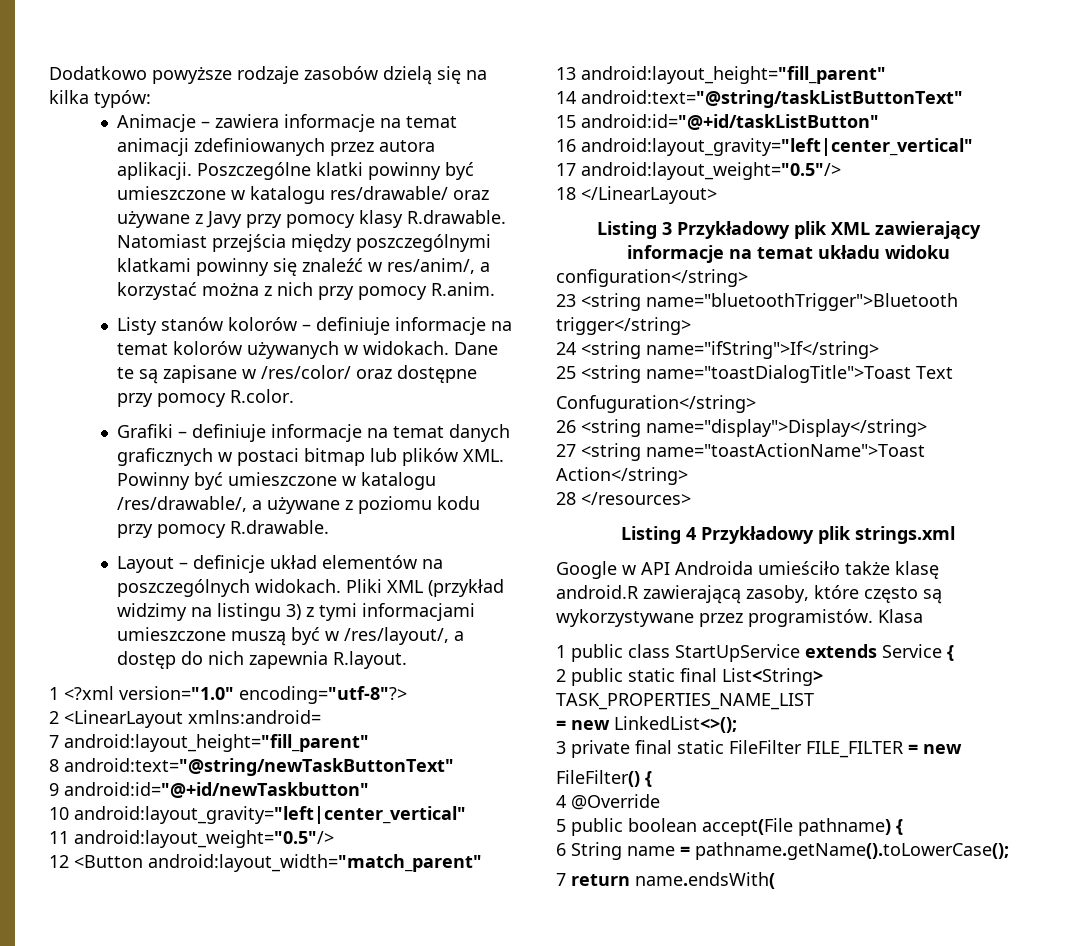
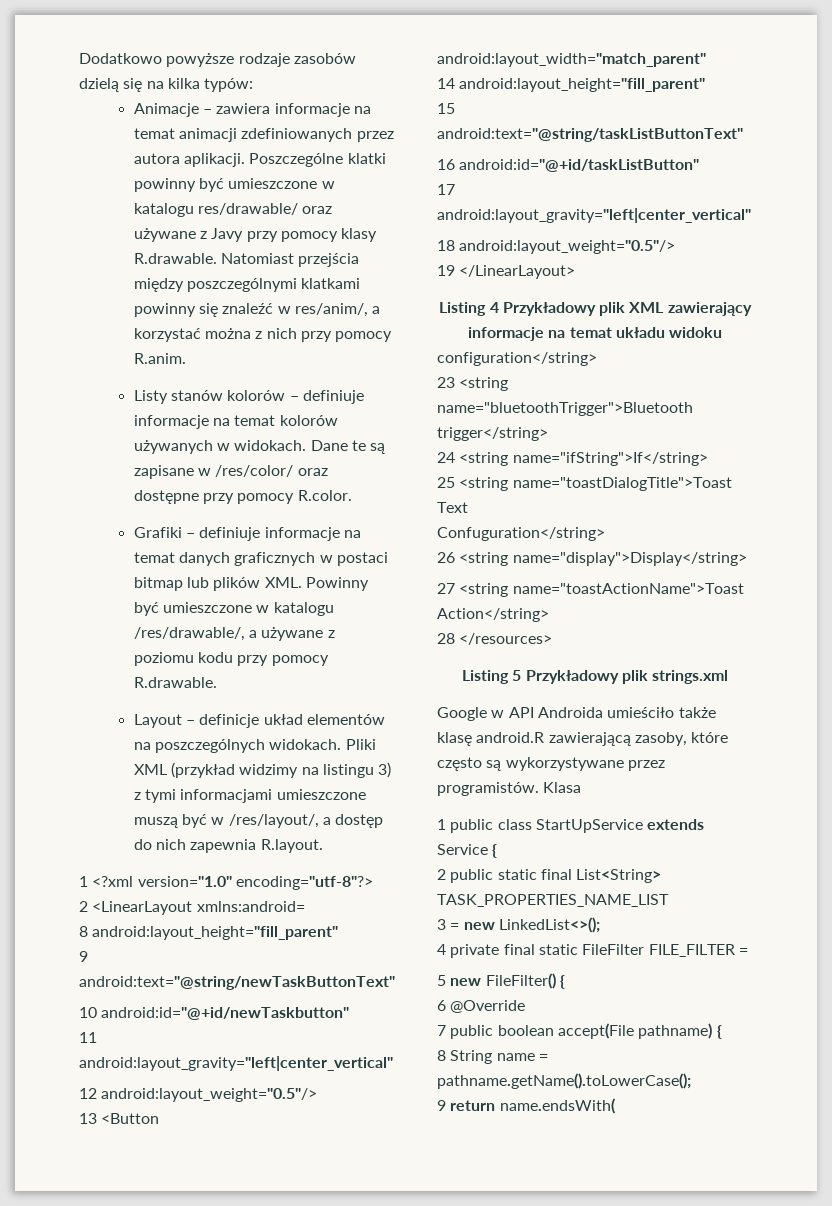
[49,734,369,752] [49,759,59,772] 7 android:layout_height="fill_parent" // 8 -> [79,926,339,940] [79,951,88,962] 8 android:layout_height="fill_parent" // 9
[49,783,59,796] 9 -> [79,1007,97,1018] 10
[49,806,466,824] [49,830,334,848] [49,855,69,868] 10 android:layout_gravity="left|center_vertical" // 11 android:layout_weight="0.5"/> // 12 -> [79,1032,97,1043] [79,1056,393,1071] [79,1088,318,1102] [79,1113,97,1124] 11 android:layout_gravity="left|center_vertical" // 12 android:layout_weight="0.5"/> // 13
[556,66,886,84] [556,91,576,104] 13 android:layout_height="fill_parent" // 14 -> [437,78,706,92] [437,103,455,114] 14 android:layout_height="fill_parent" // 15
[556,115,576,128] 15 -> [437,159,455,170] 16
[556,138,973,156] [556,162,841,180] [556,187,576,200] 16 android:layout_gravity="left|center_vertical" // 17 android:layout_weight="0.5"/> // 18 -> [437,184,455,195] [437,208,751,223] [437,240,676,254] [437,265,455,276] 17 android:layout_gravity="left|center_vertical" // 18 android:layout_weight="0.5"/> // 19
[661,222,672,235] 3 -> [489,302,499,313] 4
[686,527,696,540] 4 -> [512,670,522,681] 5
(814, 701) none -> [437,919,446,930] 3
[556,741,566,754] 3 -> [437,944,446,955] 4
[923,744,962,754] new // -> [437,975,482,986] // 5 new
[556,795,566,808] 4 -> [437,1000,446,1011] 6
[556,819,566,832] 5 -> [437,1025,446,1036] 7
[556,843,566,856] 6 -> [437,1050,446,1061] 8
[556,873,566,886] 7 -> [437,1100,446,1111] 9

